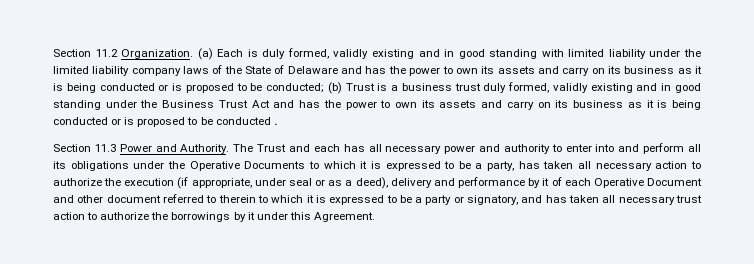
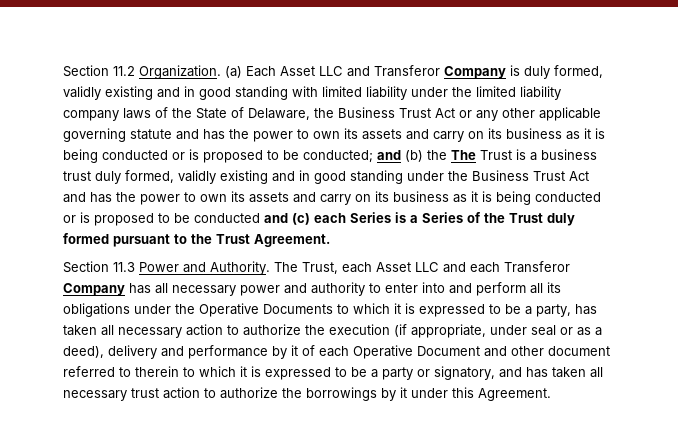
(244, 53) none -> [280,65,506,79] Asset LLC and Transferor Company
[287,66,338,74] Delaware -> [248,107,601,121] [63,128,172,142] Delaware, the Business Trust Act or any other applicable governing statute
[327,82,342,94] (b) -> [377,150,476,162] and (b) the The
[273,123,277,125] . -> [264,212,575,226] [63,233,330,247] and (c) each Series is a Series of the Trust duly formed pursuant to the Trust Agreement.
[257,144,340,152] Trust and each -> [302,261,570,274] [63,283,125,296] Trust, each Asset LLC and each Transferor Company

